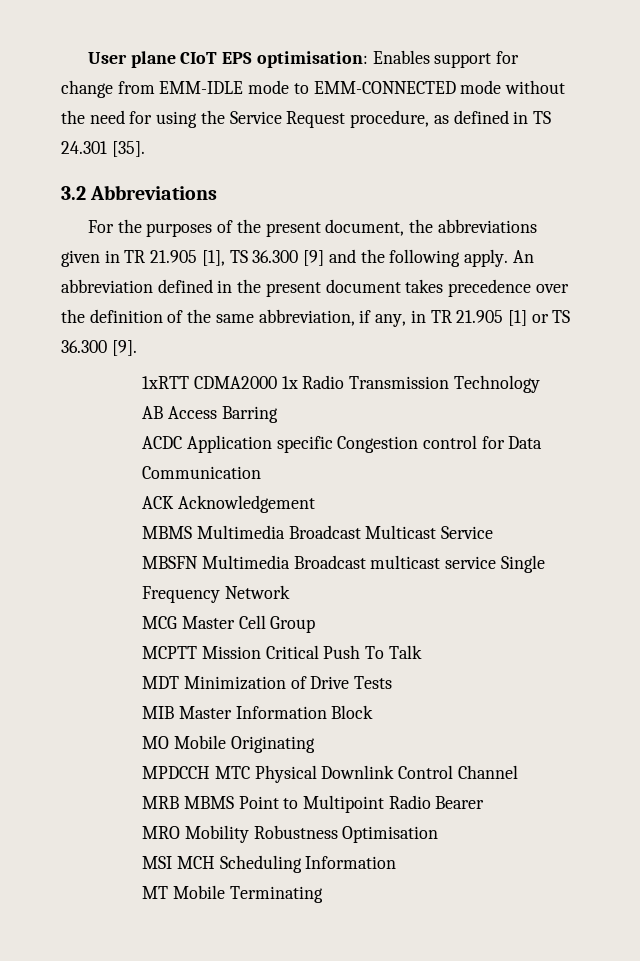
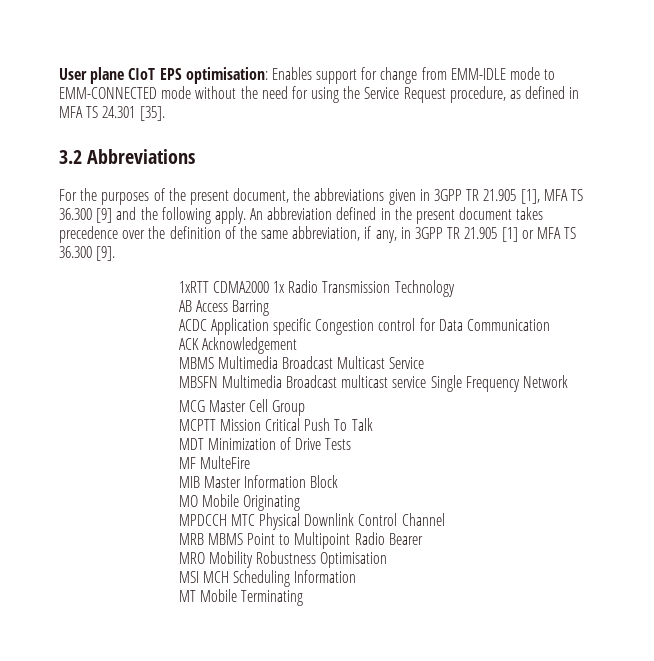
(529, 117) none -> [59,106,83,118] MFA
(120, 256) none -> [434,189,463,201] 3GPP
(225, 258) none -> [543,189,568,201] MFA
(426, 316) none -> [415,227,444,239] 3GPP
(549, 318) none -> [536,227,561,239] MFA
(392, 682) none -> [178,456,250,469] // MF MulteFire

